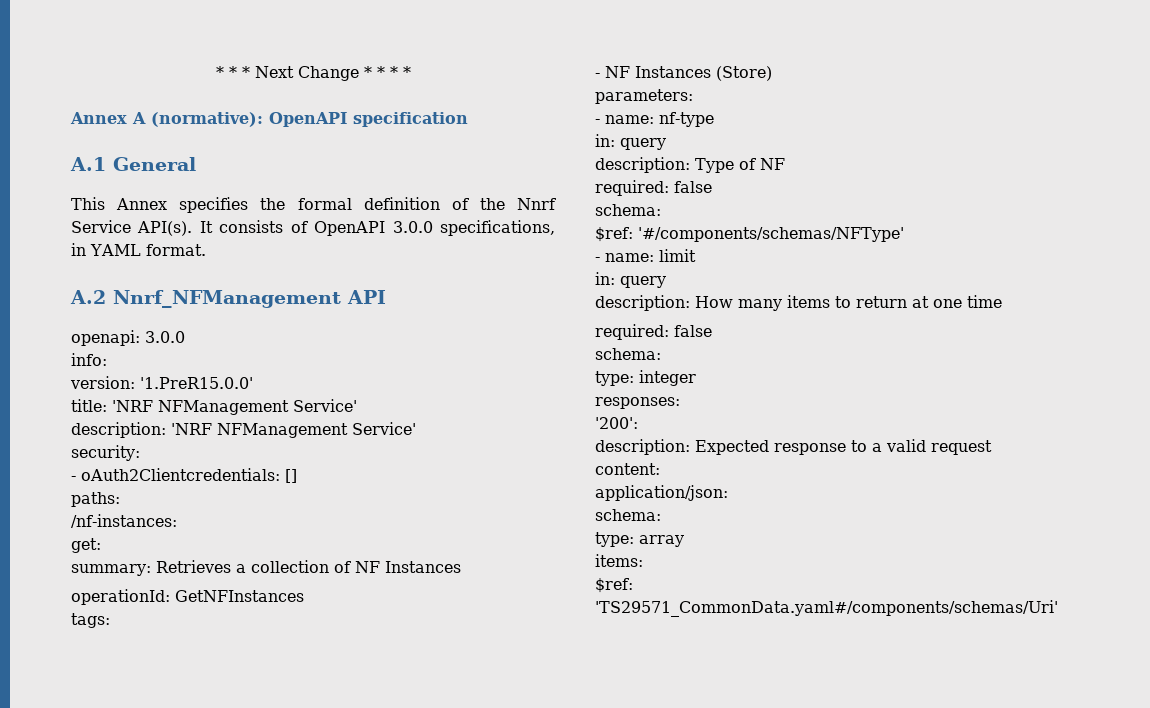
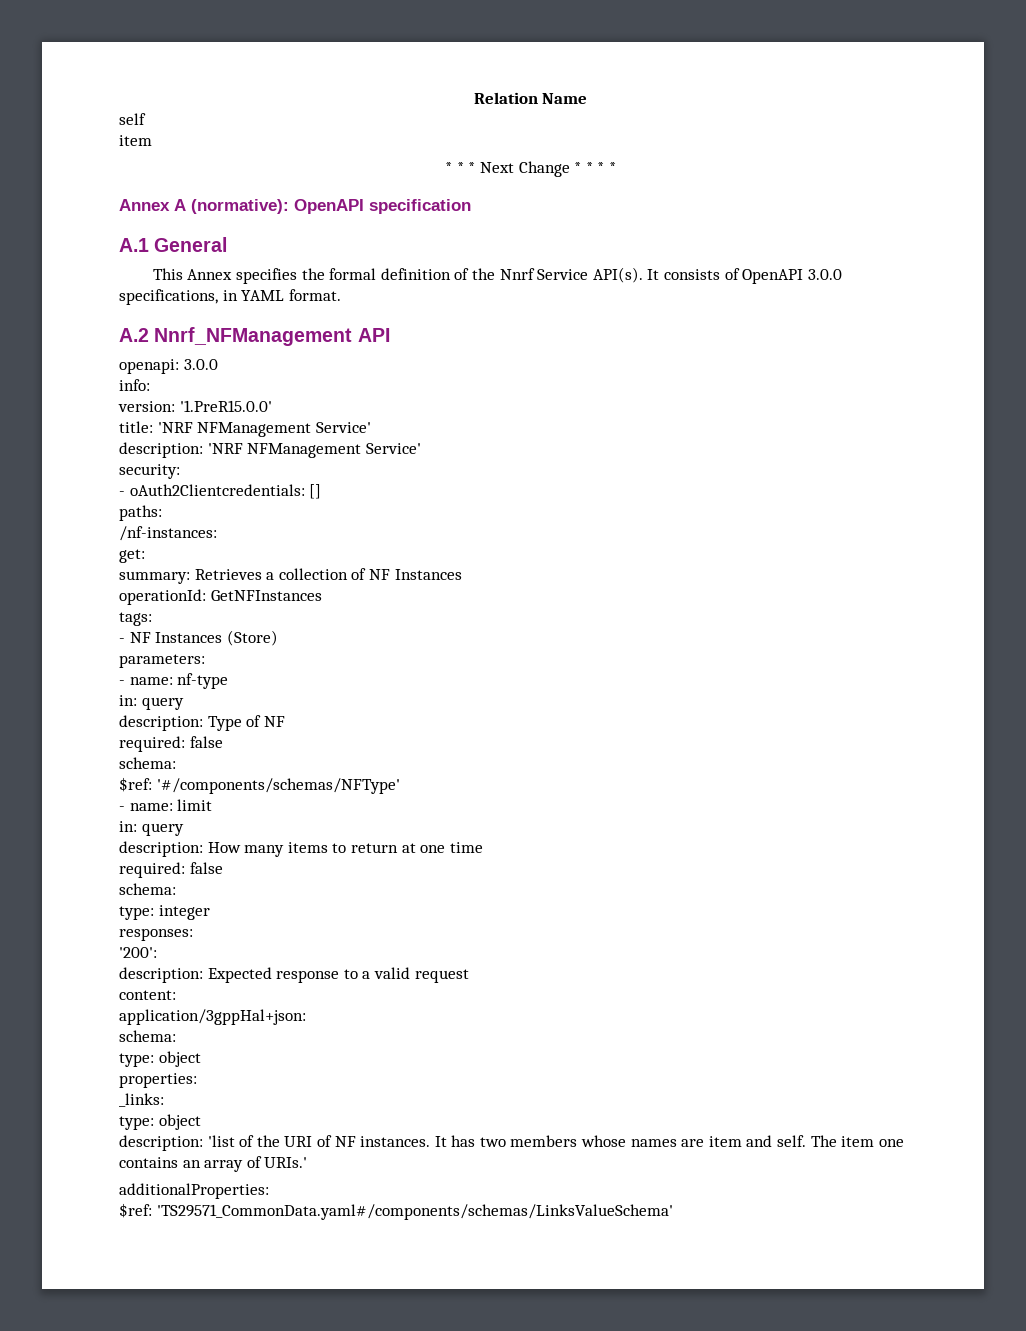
(215, 72) none -> [473,92,588,104] [119,113,146,125] [119,135,152,146] Relation Name // self // item //
[595,485,728,501] [595,509,661,521] [595,532,684,547] [595,554,643,567] [595,578,633,593] [595,600,1058,617] application/json: // schema: // type: array // items: // $ref: 'TS29571_CommonData.yaml#/components/schemas/Uri' -> [119,1009,306,1025] [119,1030,176,1042] [119,1051,201,1067] [119,1073,197,1088] [119,1093,164,1107] [119,1114,201,1130] [119,1135,904,1151] [119,1156,308,1172] [119,1183,269,1199] [119,1203,673,1220] application/3gppHal+json: // schema: // type: object // properties: // _links: // type: object // description: 'list of the URI of NF instances. It has two members whose names are item and self. The item one contains an array of URIs.' // additionalProperties: // $ref: 'TS29571_CommonData.yaml#/components/schemas/LinksValueSchema'

